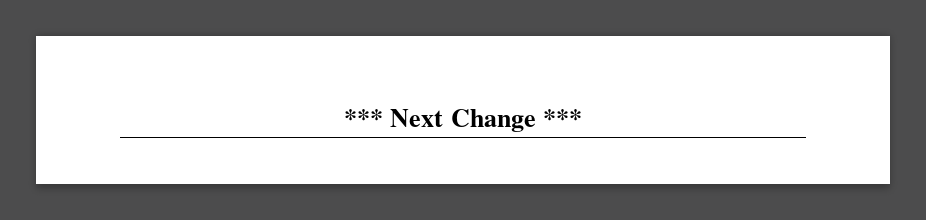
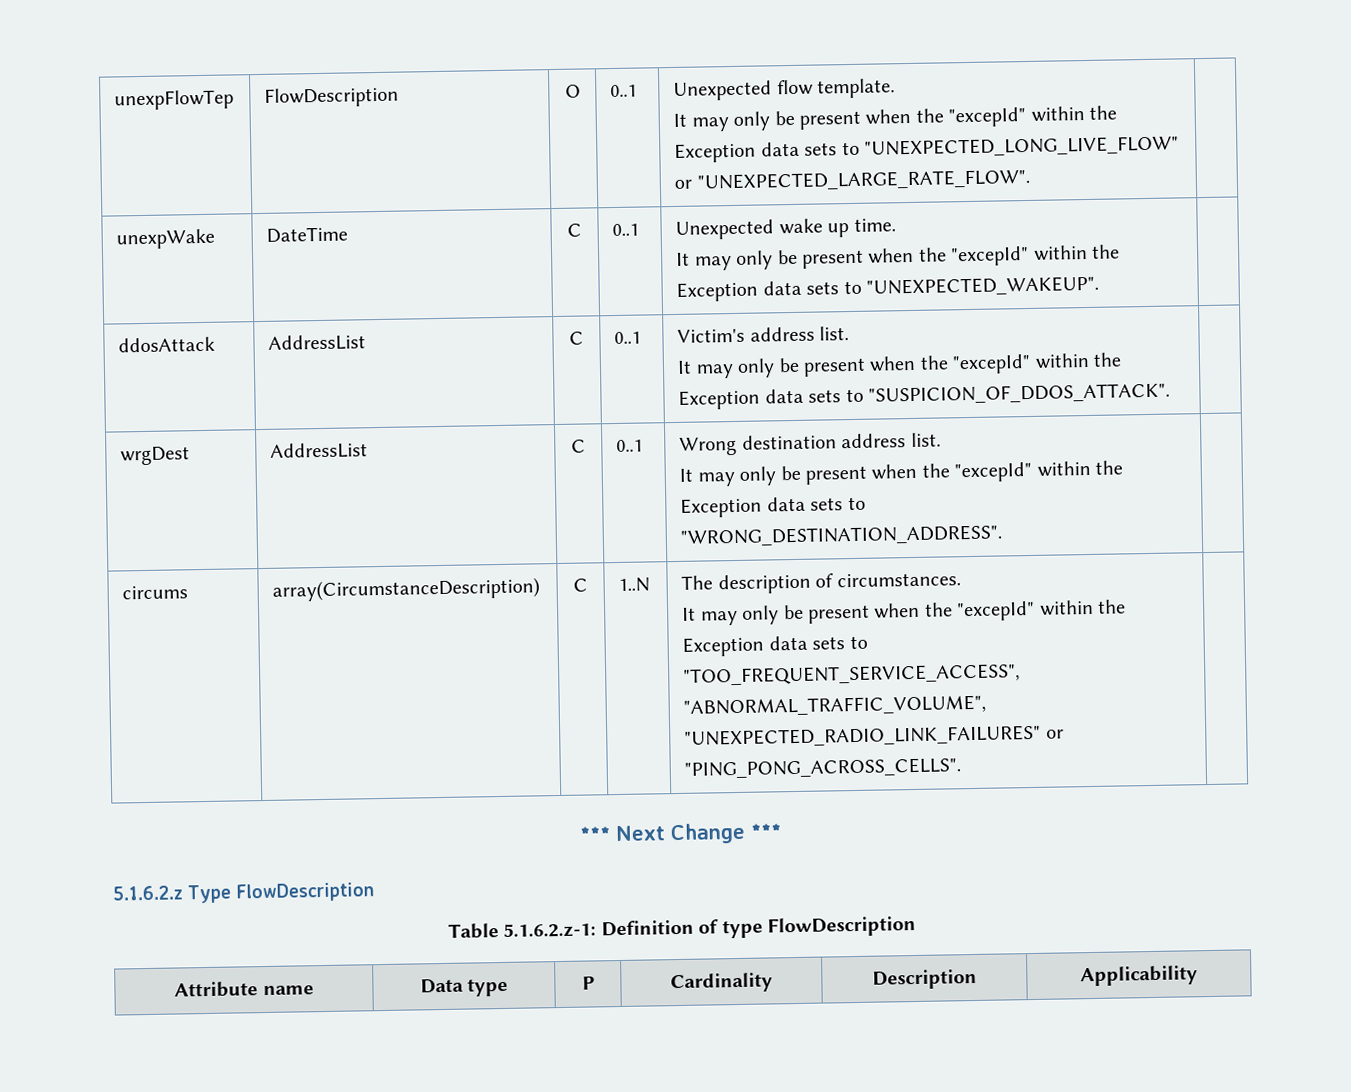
[344,109,582,132] *** Next Change *** -> [114,89,235,111] [264,86,400,108] [564,84,581,98] [610,84,638,98] [673,78,896,101] [673,105,1118,132] [674,135,1180,163] [674,168,1030,192] [116,228,216,250] [266,226,349,243] [567,223,582,237] [612,223,640,237] [675,218,896,240] [676,244,1121,271] [676,275,1100,302] [118,336,216,353] [268,334,367,351] [569,331,584,345] [614,331,642,345] [677,326,850,343] [677,352,1123,379] [678,382,1171,410] [120,446,191,466] [270,442,369,459] [571,439,586,453] [616,439,644,452] [679,432,941,456] [679,460,1124,487] [680,496,866,518] [680,524,1003,547] [122,585,189,600] [272,577,541,602] [573,578,588,592] [618,577,651,592] [681,572,961,595] [682,599,1127,626] [682,635,868,657] [683,663,1021,686] [683,694,987,717] [684,724,1064,748] [684,757,962,779] [579,822,781,845] [112,882,375,904] [448,915,916,939] [174,981,314,998] [419,978,509,997] [581,976,595,990] [670,972,773,994] [872,968,977,990] [1080,965,1198,987] unexpFlowTep | FlowDescription | O | 0..1 | Unexpected flow template. // It may only be present when the "excepId" within the Exception data sets to "UNEXPECTED_LONG_LIVE_FLOW" or "UNEXPECTED_LARGE_RATE_FLOW". | // unexpWake | DateTime | C | 0..1 | Unexpected wake up time. // It may only be present when the "excepId" within the Exception data sets to "UNEXPECTED_WAKEUP". | // ddosAttack | AddressList | C | 0..1 | Victim's address list. // It may only be present when the "excepId" within the Exception data sets to "SUSPICION_OF_DDOS_ATTACK". | // wrgDest | AddressList | C | 0..1 | Wrong destination address list. // It may only be present when the "excepId" within the Exception data sets to "WRONG_DESTINATION_ADDRESS". | // circums | array(CircumstanceDescription) | C | 1..N | The description of circumstances. // It may only be present when the "excepId" within the Exception data sets to "TOO_FREQUENT_SERVICE_ACCESS", "ABNORMAL_TRAFFIC_VOLUME", "UNEXPECTED_RADIO_LINK_FAILURES" or "PING_PONG_ACROSS_CELLS". | // *** Next Change *** // 5.1.6.2.z Type FlowDescription // Table 5.1.6.2.z-1: Definition of type FlowDescription // Attribute name | Data type | P | Cardinality | Description | Applicability

